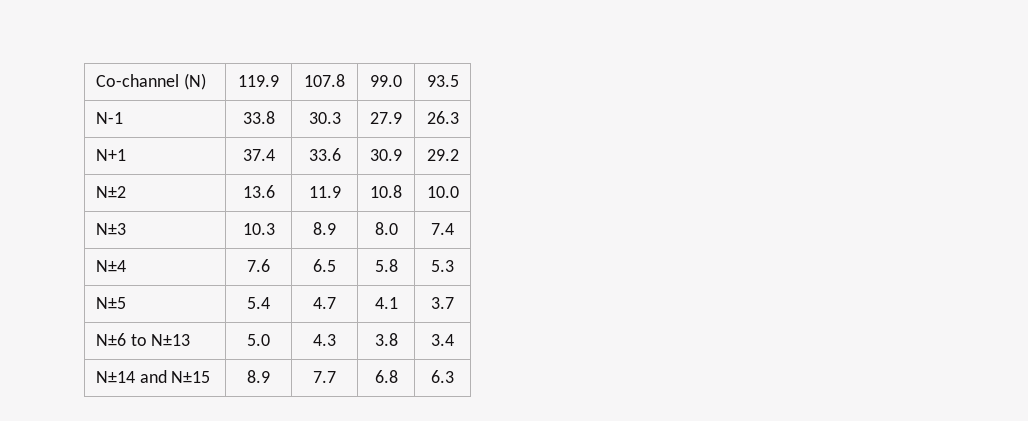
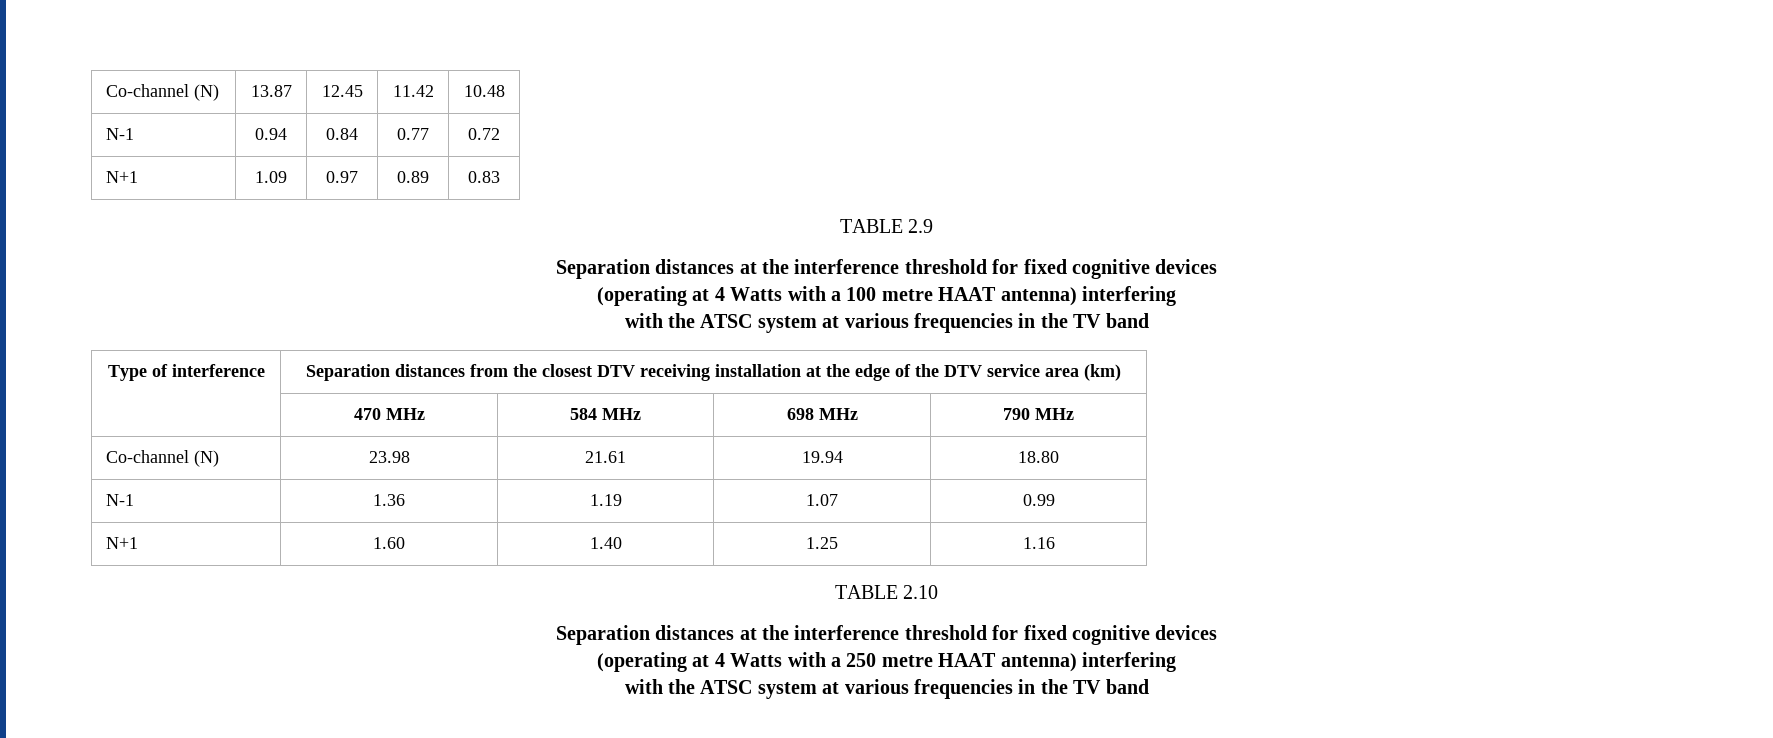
[95,73,206,90] [238,75,279,87] [304,74,345,87] [370,75,402,87] [426,75,459,87] [95,112,123,124] [242,111,275,124] [308,112,341,124] [370,112,402,124] [426,111,459,124] [95,149,126,161] [242,149,275,161] [308,148,341,161] [370,149,402,161] [426,149,459,161] [95,186,126,198] [242,185,275,198] [308,186,341,198] [370,185,402,198] [426,186,459,198] [95,223,126,235] [242,223,275,235] [313,222,336,235] [374,222,398,235] [431,223,454,235] [95,260,126,272] [247,259,270,272] [313,259,336,272] [374,259,398,272] [431,260,454,272] [95,297,126,309] [247,297,270,309] [313,297,336,309] [374,297,398,309] [431,297,454,309] [95,333,191,346] [247,334,270,346] [313,334,336,346] [374,333,398,346] [431,334,454,346] [95,370,211,383] [247,370,270,383] [313,371,336,383] [374,370,398,383] [431,370,454,383] Co-channel (N) | 119.9 | 107.8 | 99.0 | 93.5 // N-1 | 33.8 | 30.3 | 27.9 | 26.3 // N+1 | 37.4 | 33.6 | 30.9 | 29.2 // N±2 | 13.6 | 11.9 | 10.8 | 10.0 // N±3 | 10.3 | 8.9 | 8.0 | 7.4 // N±4 | 7.6 | 6.5 | 5.8 | 5.3 // N±5 | 5.4 | 4.7 | 4.1 | 3.7 // N±6 to N±13 | 5.0 | 4.3 | 3.8 | 3.4 // N±14 and N±15 | 8.9 | 7.7 | 6.8 | 6.3 -> [105,84,219,101] [250,85,292,97] [321,85,363,97] [392,85,434,97] [463,85,505,97] [105,128,134,140] [255,128,287,140] [326,128,358,140] [397,128,429,140] [468,128,500,140] [105,171,138,183] [255,171,287,183] [326,171,358,183] [397,171,429,183] [468,171,500,183] [839,219,934,233] [555,259,1218,279] [597,286,1176,306] [624,313,1149,333] [107,364,265,381] [306,364,1121,381] [353,408,425,420] [570,408,641,420] [786,408,858,420] [1003,408,1074,420] [105,450,219,467] [368,451,410,463] [585,451,626,463] [801,451,843,463] [1018,451,1059,463] [105,494,134,506] [373,494,405,506] [589,494,622,506] [806,494,838,506] [1022,494,1055,506] [105,537,138,549] [373,537,405,549] [589,537,622,549] [806,537,838,549] [1022,537,1055,549] [834,585,939,599] [555,625,1218,645] [597,652,1176,672] [624,679,1149,699] Co-channel (N) | 13.87 | 12.45 | 11.42 | 10.48 // N-1 | 0.94 | 0.84 | 0.77 | 0.72 // N+1 | 1.09 | 0.97 | 0.89 | 0.83 // TABLE 2.9 // Separation distances at the interference threshold for fixed cognitive devices // (operating at 4 Watts with a 100 metre HAAT antenna) interfering // with the ATSC system at various frequencies in the TV band // Type of interference | Separation distances from the closest DTV receiving installation at the edge of the DTV service area (km) // | 470 MHz | 584 MHz | 698 MHz | 790 MHz // Co-channel (N) | 23.98 | 21.61 | 19.94 | 18.80 // N-1 | 1.36 | 1.19 | 1.07 | 0.99 // N+1 | 1.60 | 1.40 | 1.25 | 1.16 // TABLE 2.10 // Separation distances at the interference threshold for fixed cognitive devices // (operating at 4 Watts with a 250 metre HAAT antenna) interfering // with the ATSC system at various frequencies in the TV band

